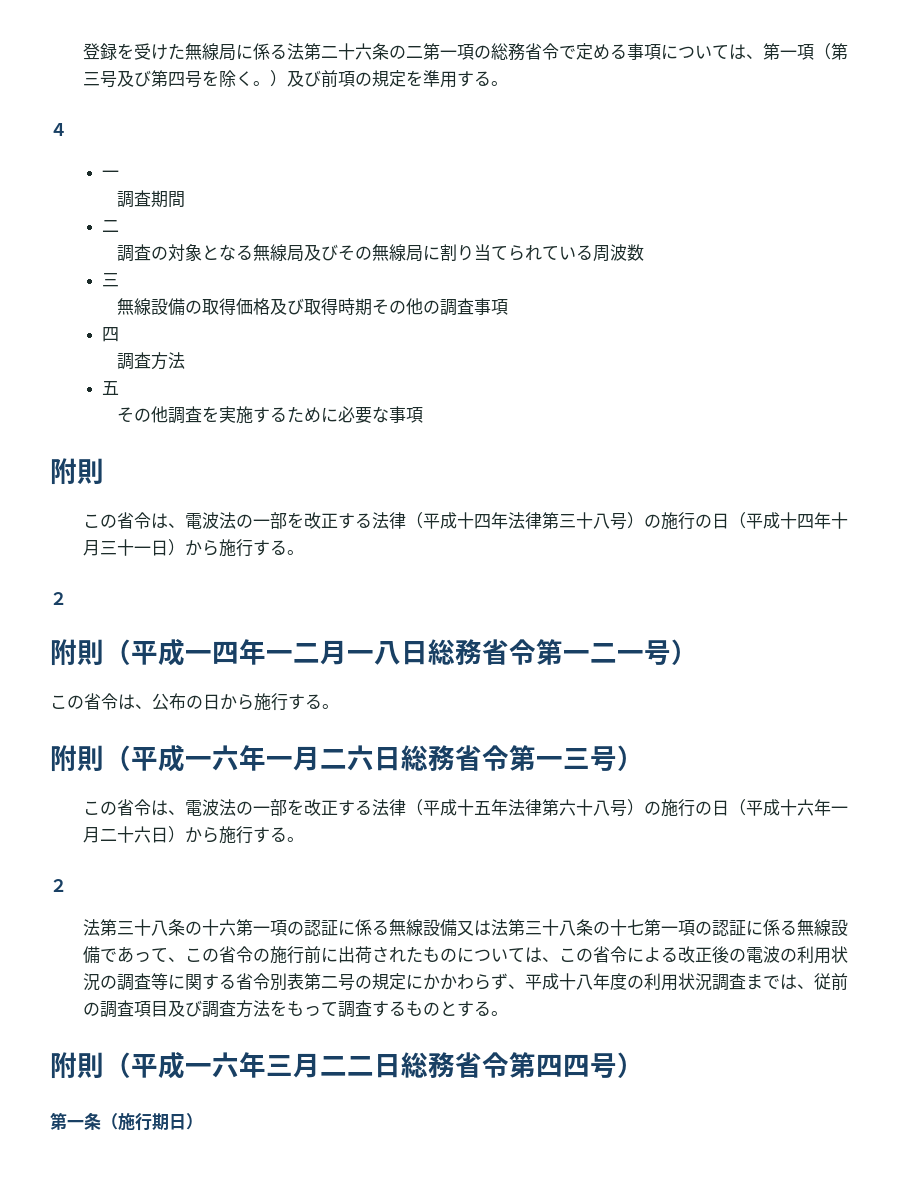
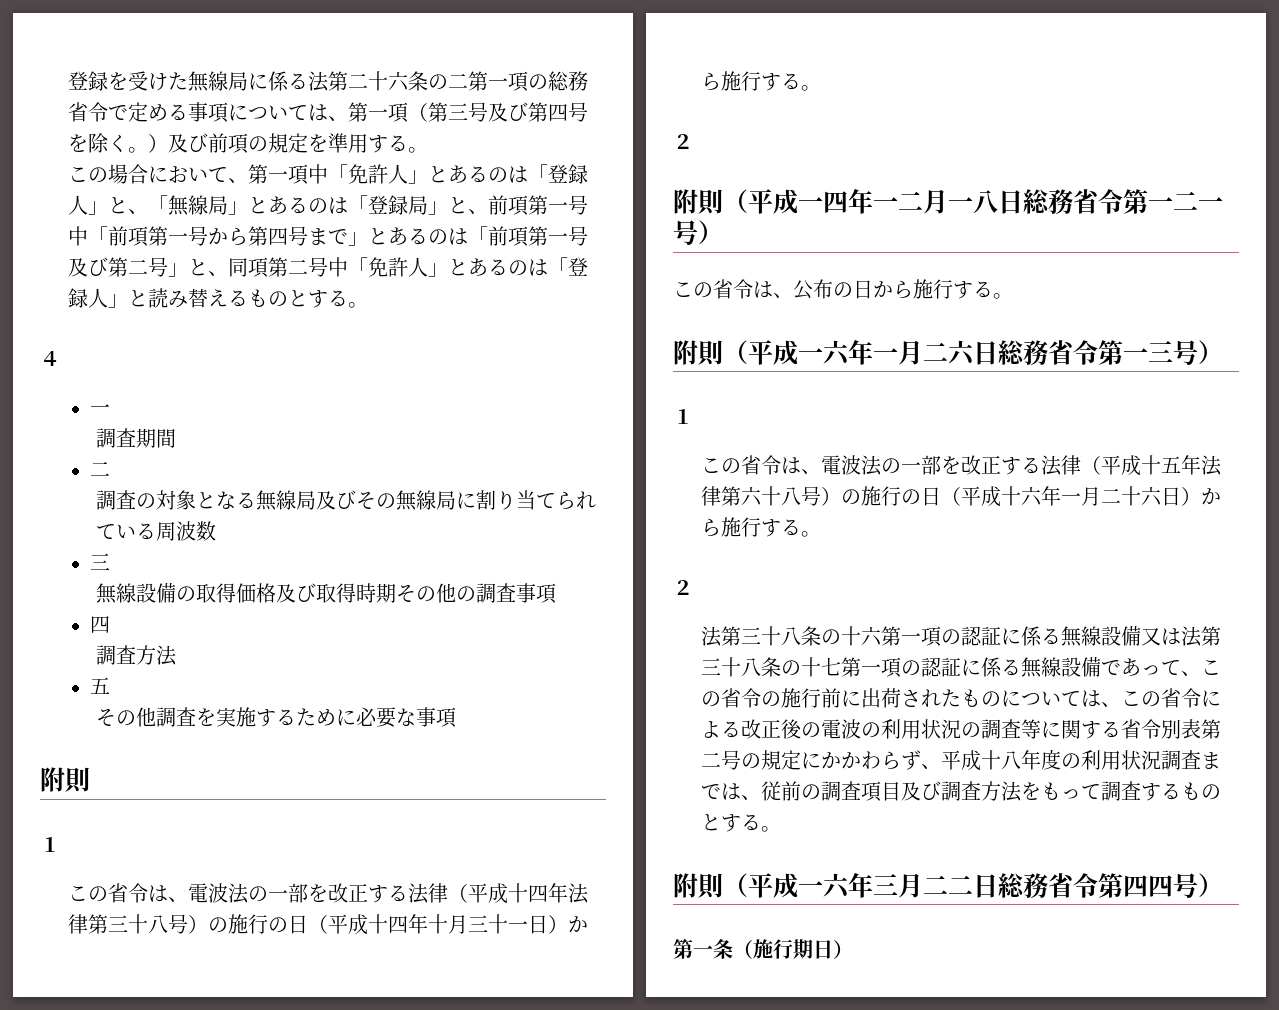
(509, 83) none -> [67,164,588,185] [67,195,588,216] [67,226,588,247] [67,257,588,278] [67,288,368,308] // この場合において、第一項中「免許人」とあるのは「登録人」と、「無線局」とあるのは「登録局」と、前項第一号中「前項第一号から第四号まで」とあるのは「前項第一号及び第二号」と、同項第二号中「免許人」とあるのは「登録人」と読み替えるものとする。
(104, 471) none -> [40,837,60,852] // １
(644, 758) none -> [673,409,693,424] // １

